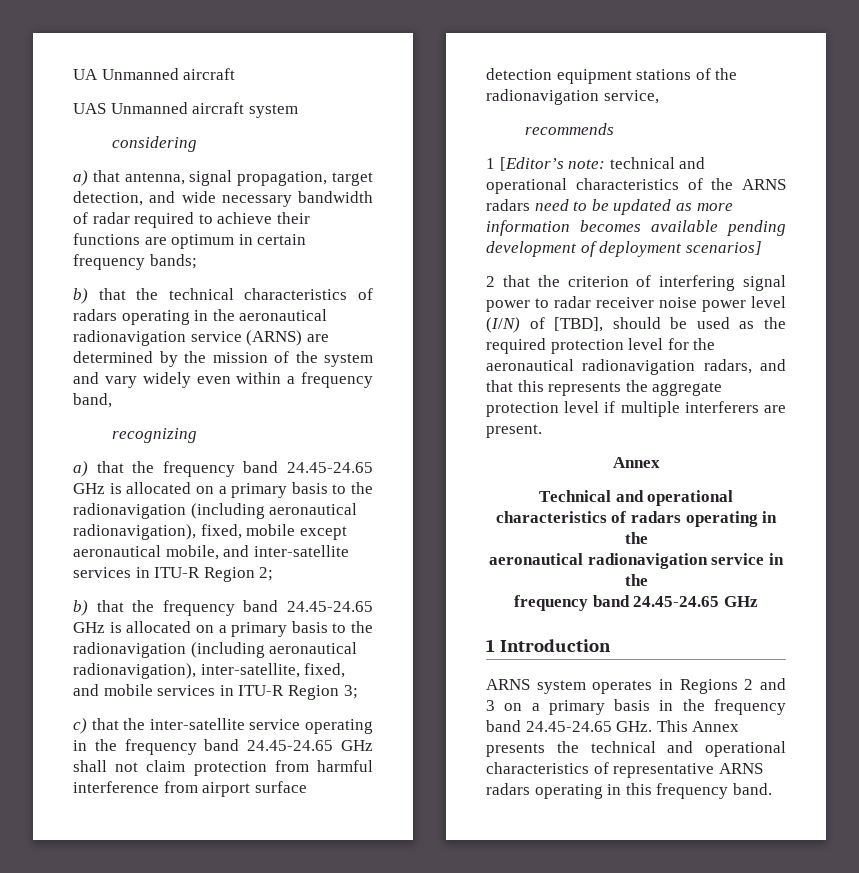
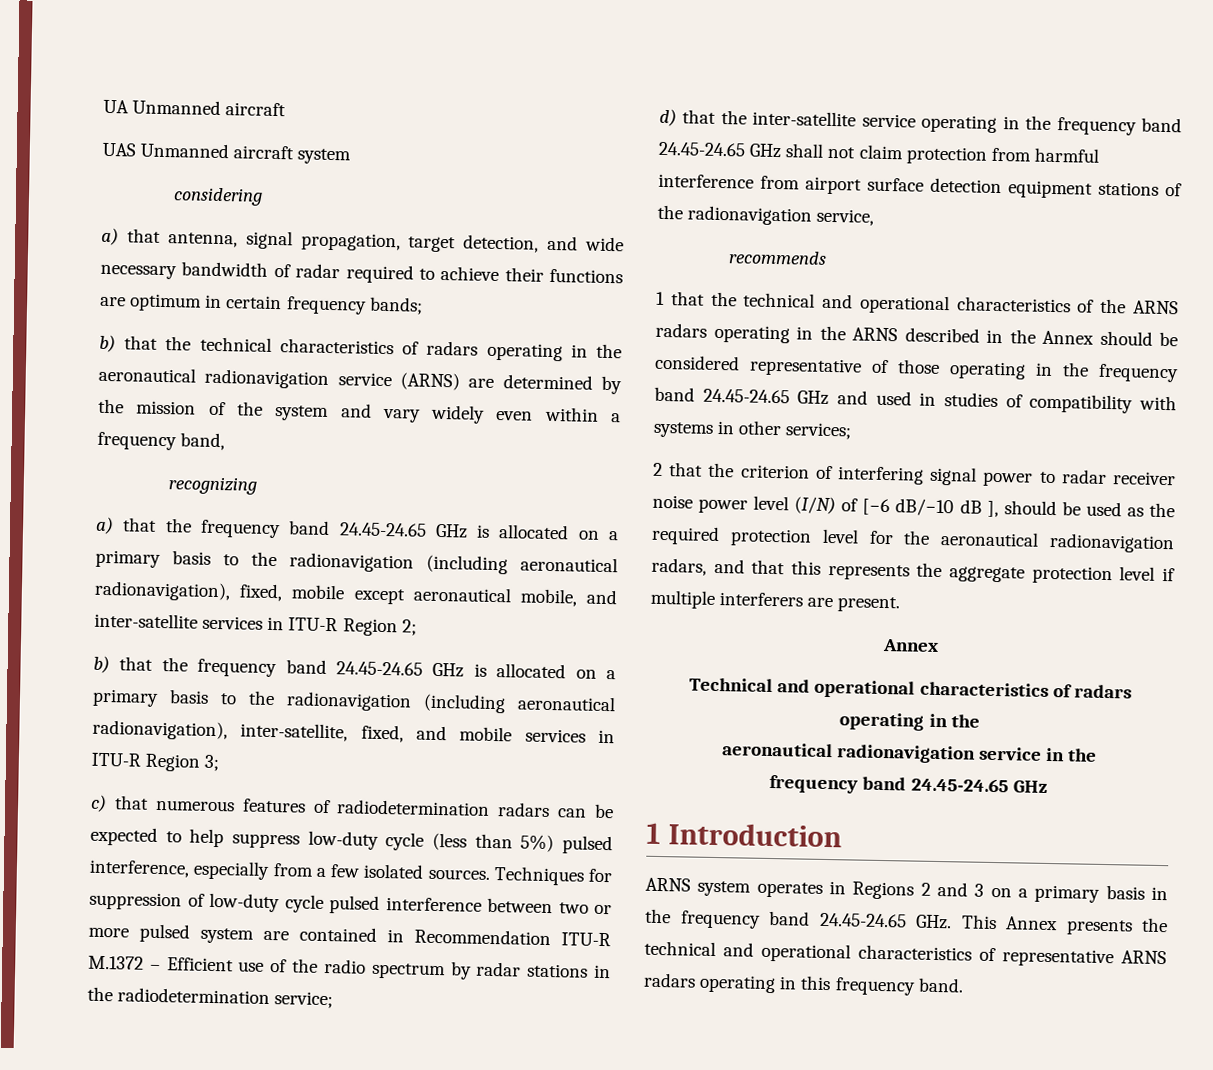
(119, 724) none -> [154,798,614,819] [90,826,613,855] [89,859,612,886] [89,891,612,915] [88,923,611,947] [88,955,611,980] [87,986,334,1009] [659,108,717,127] numerous features of radiodetermination radars can be expected to help suppress low-duty cycle (less than 5%) pulsed interference, especially from a few isolated sources. Techniques for suppression of low-duty cycle pulsed interference between two or more pulsed system are contained in Recommendation ITU-R M.1372 – Efficient use of the radio spectrum by radar stations in the radiodetermination service; // d) that
[499,157,606,171] [Editor’s note: -> [670,291,737,307] that the
[534,199,733,215] [486,220,786,236] [486,241,762,257] need to be updated as more information becomes available pending development of deployment scenarios] -> [713,324,1178,347] [654,354,1179,383] [654,386,1177,414] [653,420,853,440] operating in the ARNS described in the Annex should be considered representative of those operating in the frequency band 24.45-24.65 GHz and used in studies of compatibility with systems in other services;
[554,317,604,332] [TBD], -> [862,498,999,518] [−6 dB/−10 dB ],

